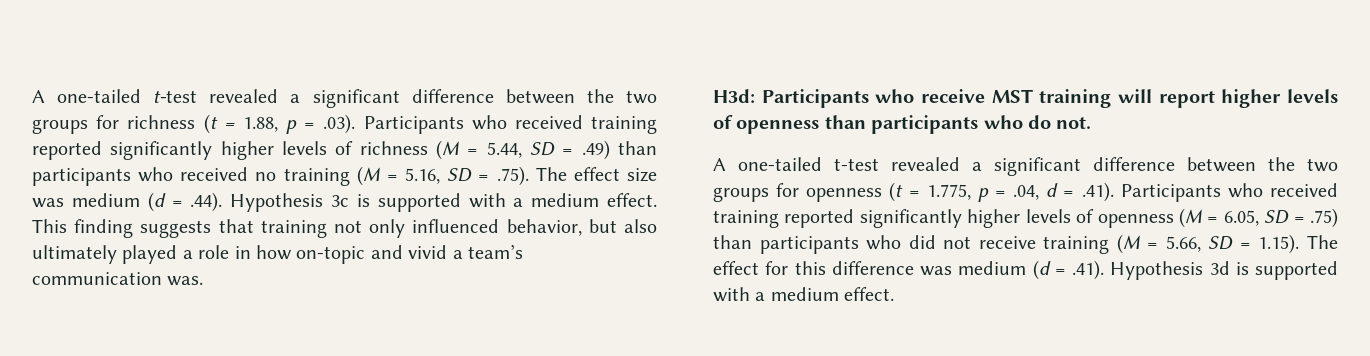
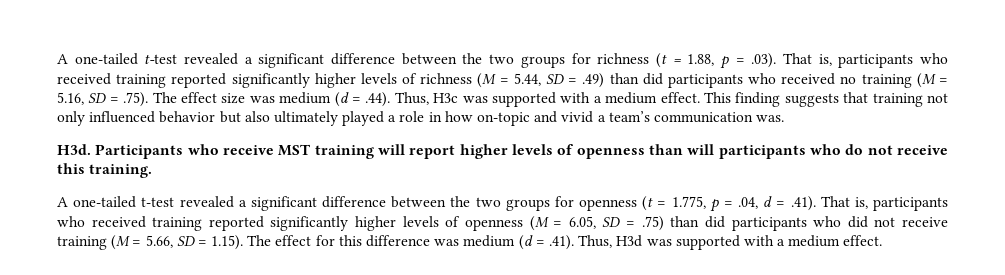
[363,116,464,134] Participants -> [782,53,914,68] That is, participants
(657, 148) none -> [642,73,663,85] did
[230,193,370,212] Hypothesis 3c is -> [394,92,488,105] Thus, H3c was
[506,219,582,236] behavior, -> [159,111,216,123] behavior
[713,89,755,103] H3d: -> [57,144,91,155] H3d.
(866, 122) none -> [687,144,715,155] will
[1056,117,1092,129] not. -> [867,145,949,155] [57,163,153,178] not receive this training.
[1120,184,1221,202] Participants -> [820,196,948,211] That is, participants
(752, 242) none -> [704,216,725,228] did
[1110,261,1249,280] Hypothesis 3d is -> [578,235,672,248] Thus, H3d was

